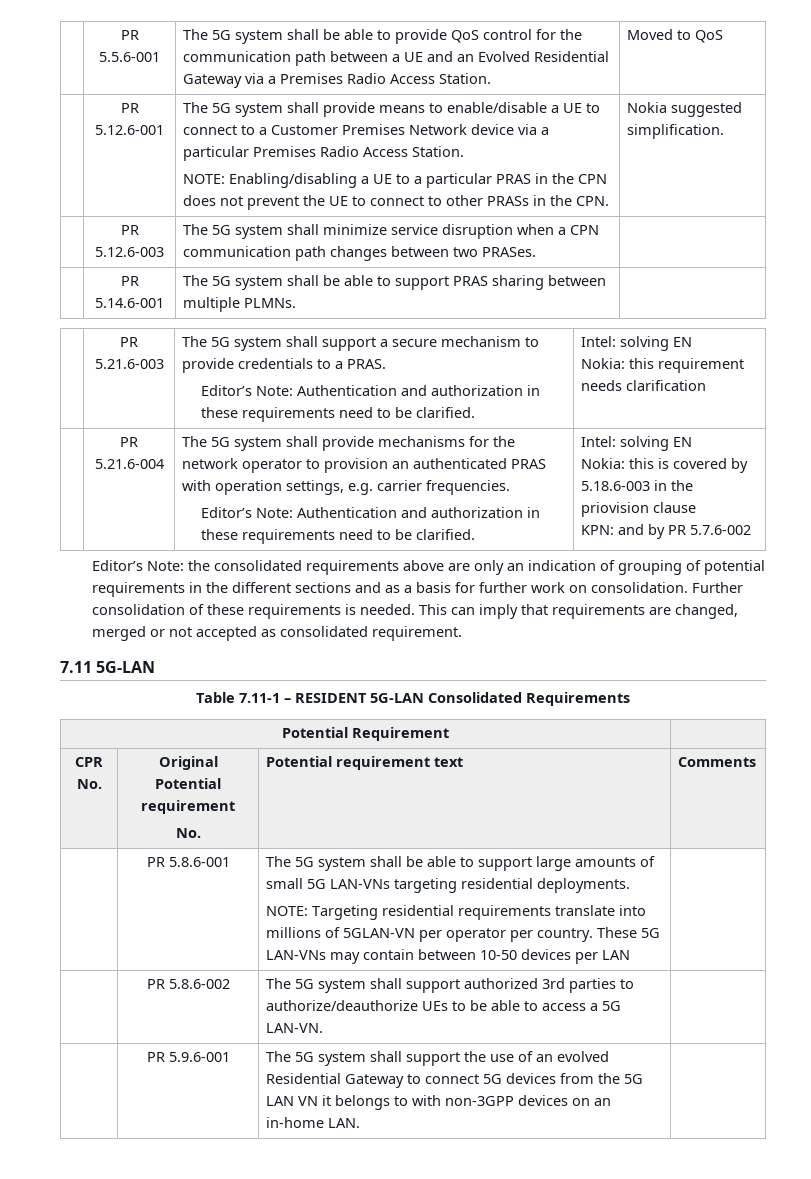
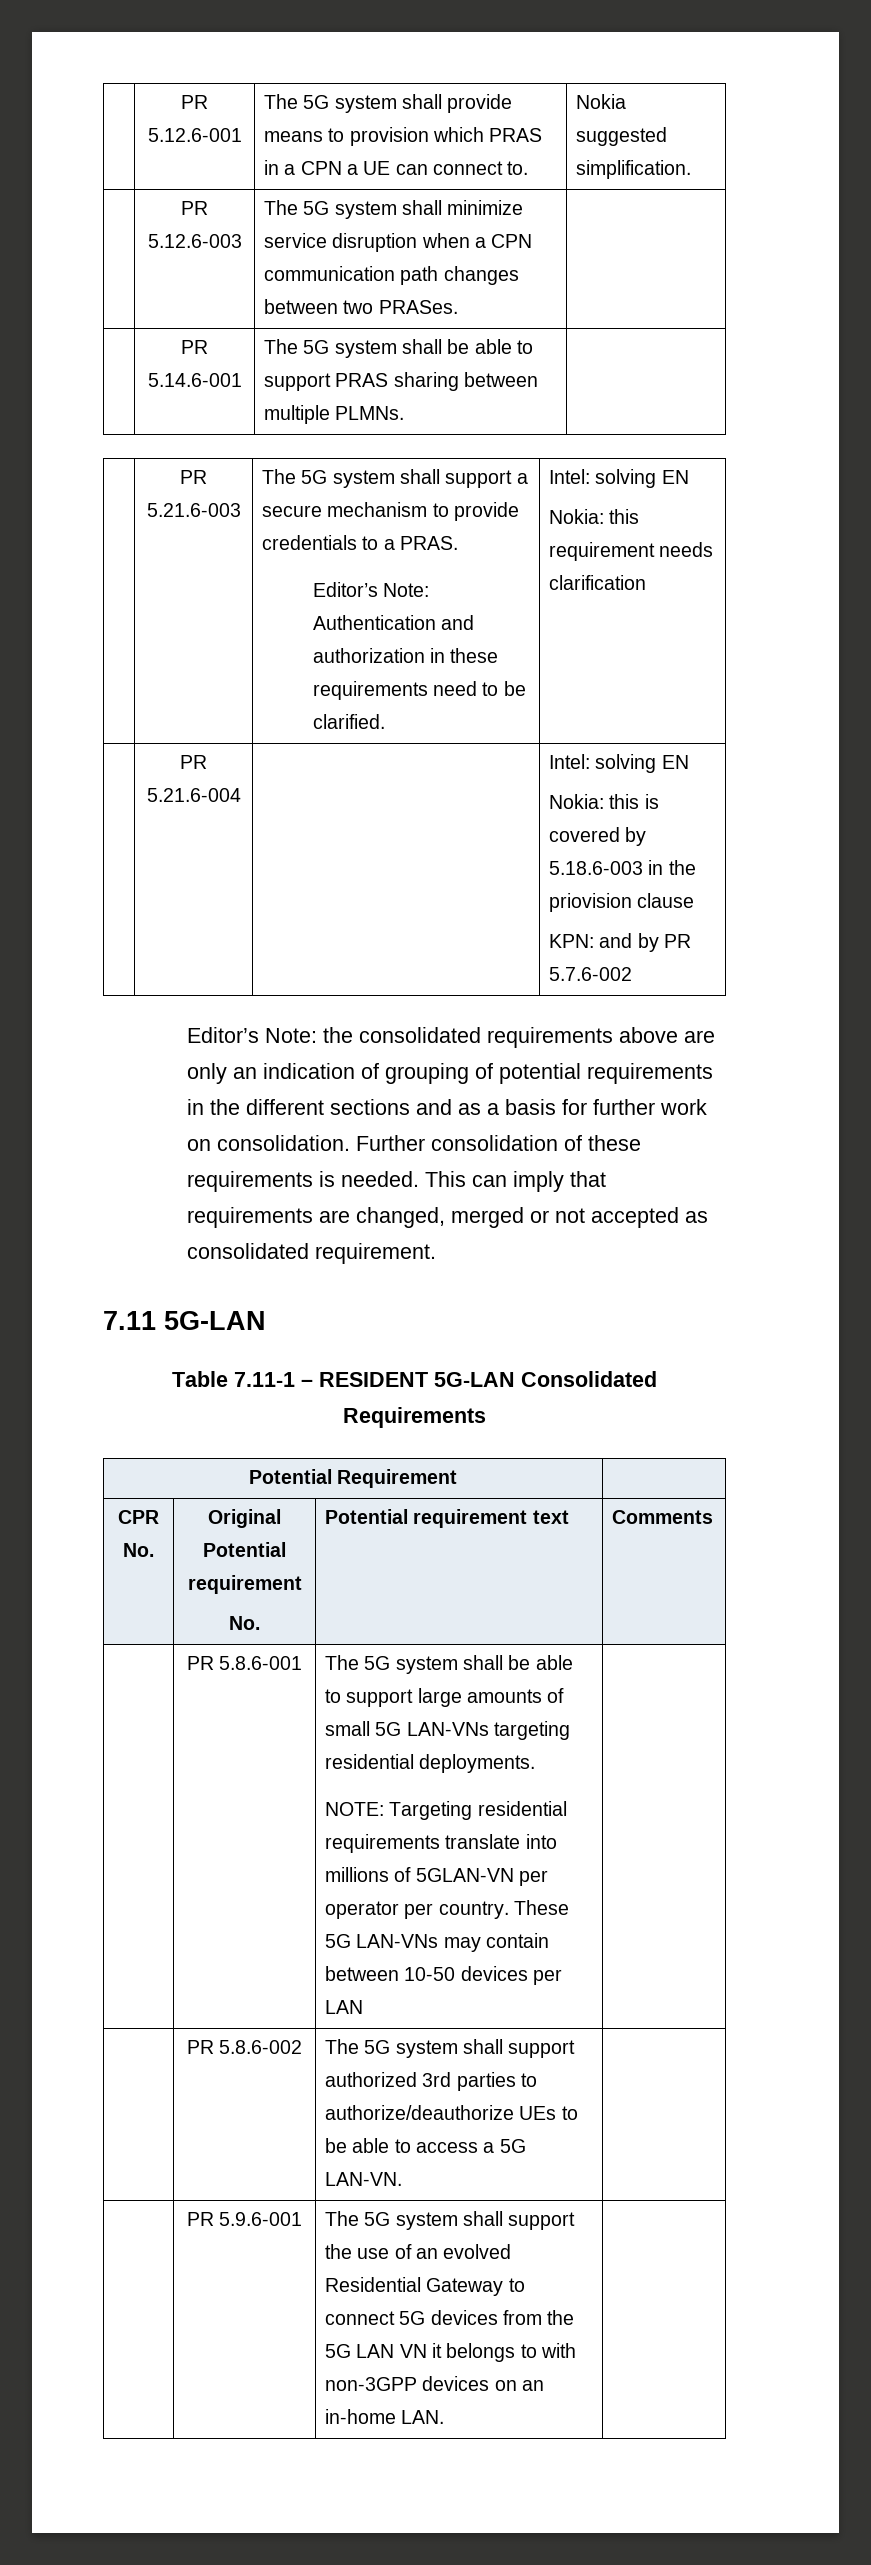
[120,30,139,40] [99,52,160,62] [182,29,582,44] [182,51,609,66] [182,73,491,88] [626,29,723,43] | PR 5.5.6-001 | The 5G system shall be able to provide QoS control for the communication path between a UE and an Evolved Residential Gateway via a Premises Radio Access Station. | Moved to QoS // -> (181, 102) none
[446,102,600,113] [182,124,549,135] [182,146,464,161] [182,173,607,188] [182,195,609,210] enable/disable a UE to connect to a Customer Premises Network device via a particular Premises Radio Access Station. // NOTE: Enabling/disabling a UE to a particular PRAS in the CPN does not prevent the UE to connect to other PRASs in the CPN. -> [349,127,543,146] [264,160,529,175] provision which PRAS in a CPN a UE can connect to.
[181,436,515,451] [181,458,546,473] [181,480,510,495] [201,507,541,518] [201,529,476,544] The 5G system shall provide mechanisms for the network operator to provision an authenticated PRAS with operation settings, e.g. carrier frequencies. // Editor’s Note: Authentication and authorization in these requirements need to be clarified. -> (241, 795) none

